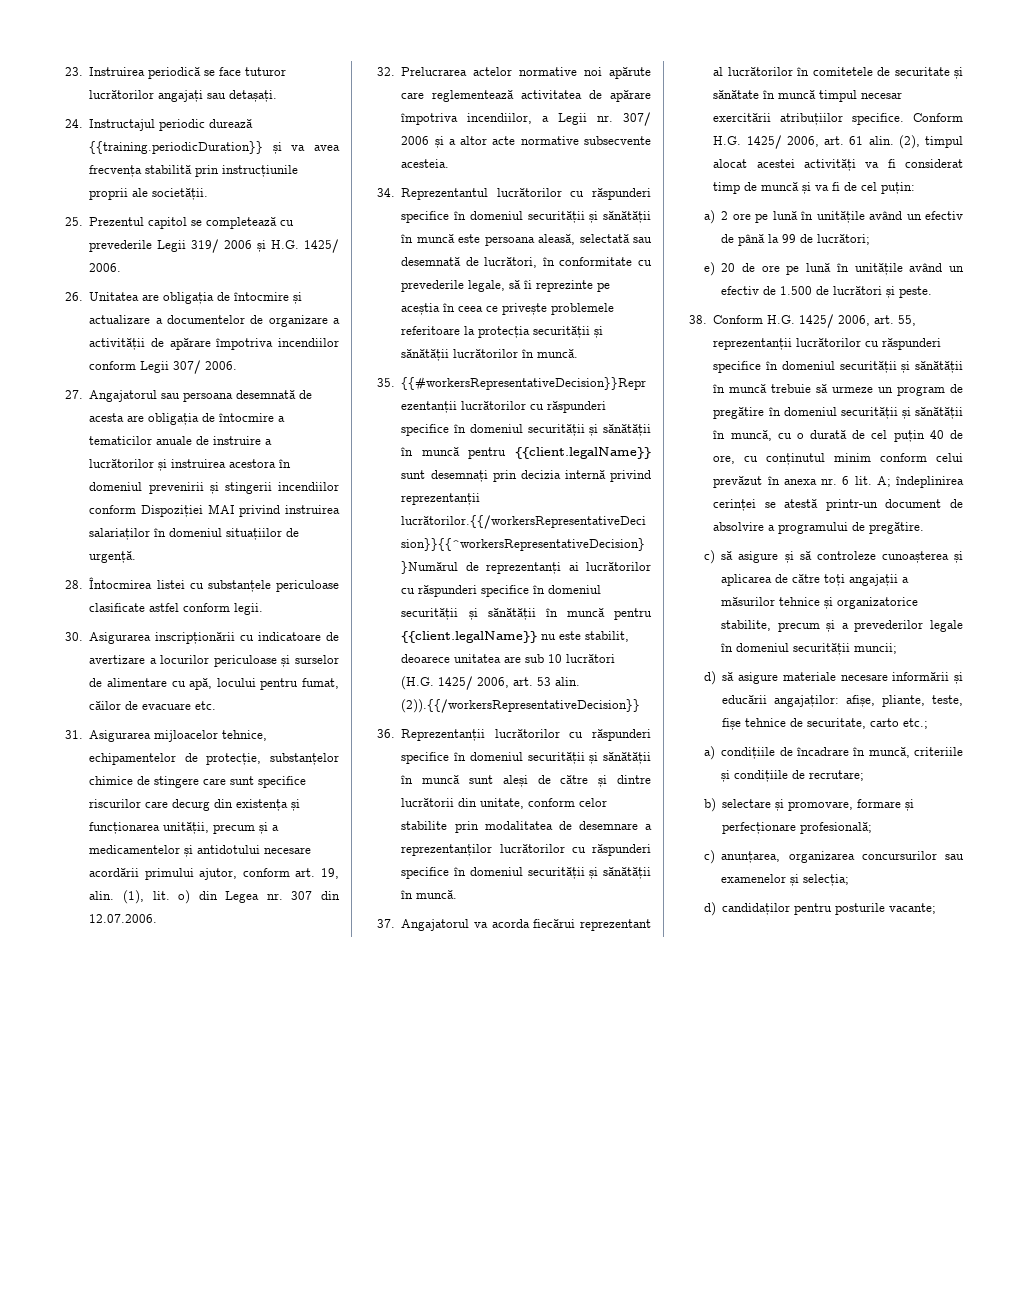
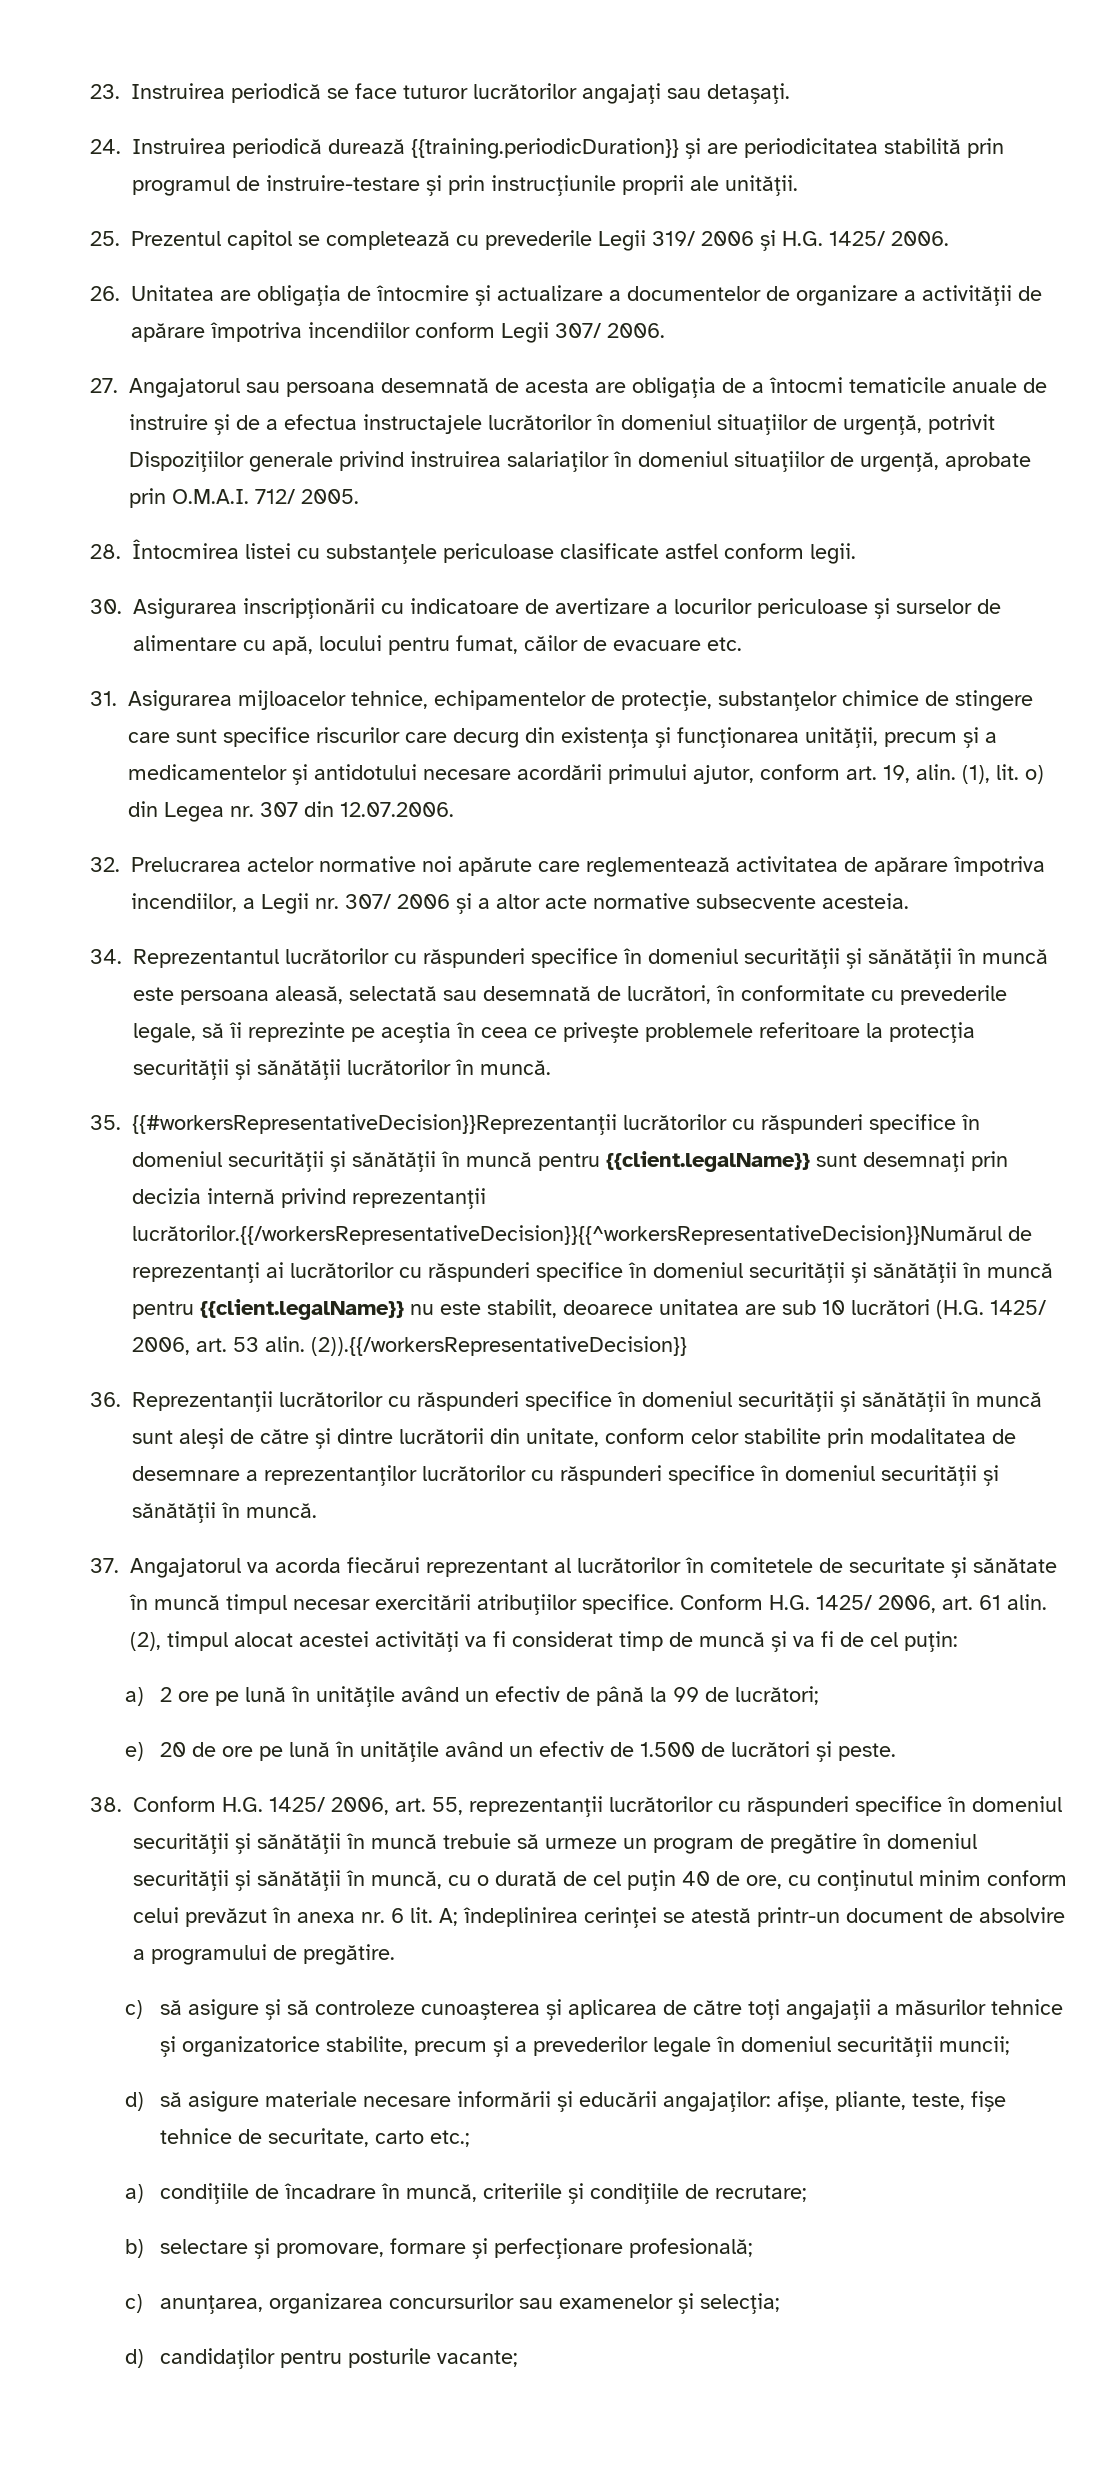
[89,119,206,131] Instructajul periodic -> [131,138,322,158] Instruirea periodică
[291,145,340,151] [89,165,193,177] va avea frecvența stabilită -> [706,138,1004,158] [131,175,442,196] are periodicitatea stabilită prin programul de instruire-testare și
[152,188,209,200] societății. -> [724,175,798,196] unității.
[219,413,286,422] [89,436,273,445] [89,459,292,471] [89,482,339,494] [89,504,235,517] întocmire a tematicilor anuale de instruire a lucrătorilor și instruirea acestora în domeniul prevenirii și stingerii incendiilor conform Dispoziției MAI -> [751,377,1047,393] [128,414,995,435] [128,451,333,472] a întocmi tematicile anuale de instruire și de a efectua instructajele lucrătorilor în domeniul situațiilor de urgență, potrivit Dispozițiilor generale
[89,551,137,563] urgență. -> [859,452,1031,472] [128,488,359,508] urgență, aprobate prin O.M.A.I. 712/ 2005.

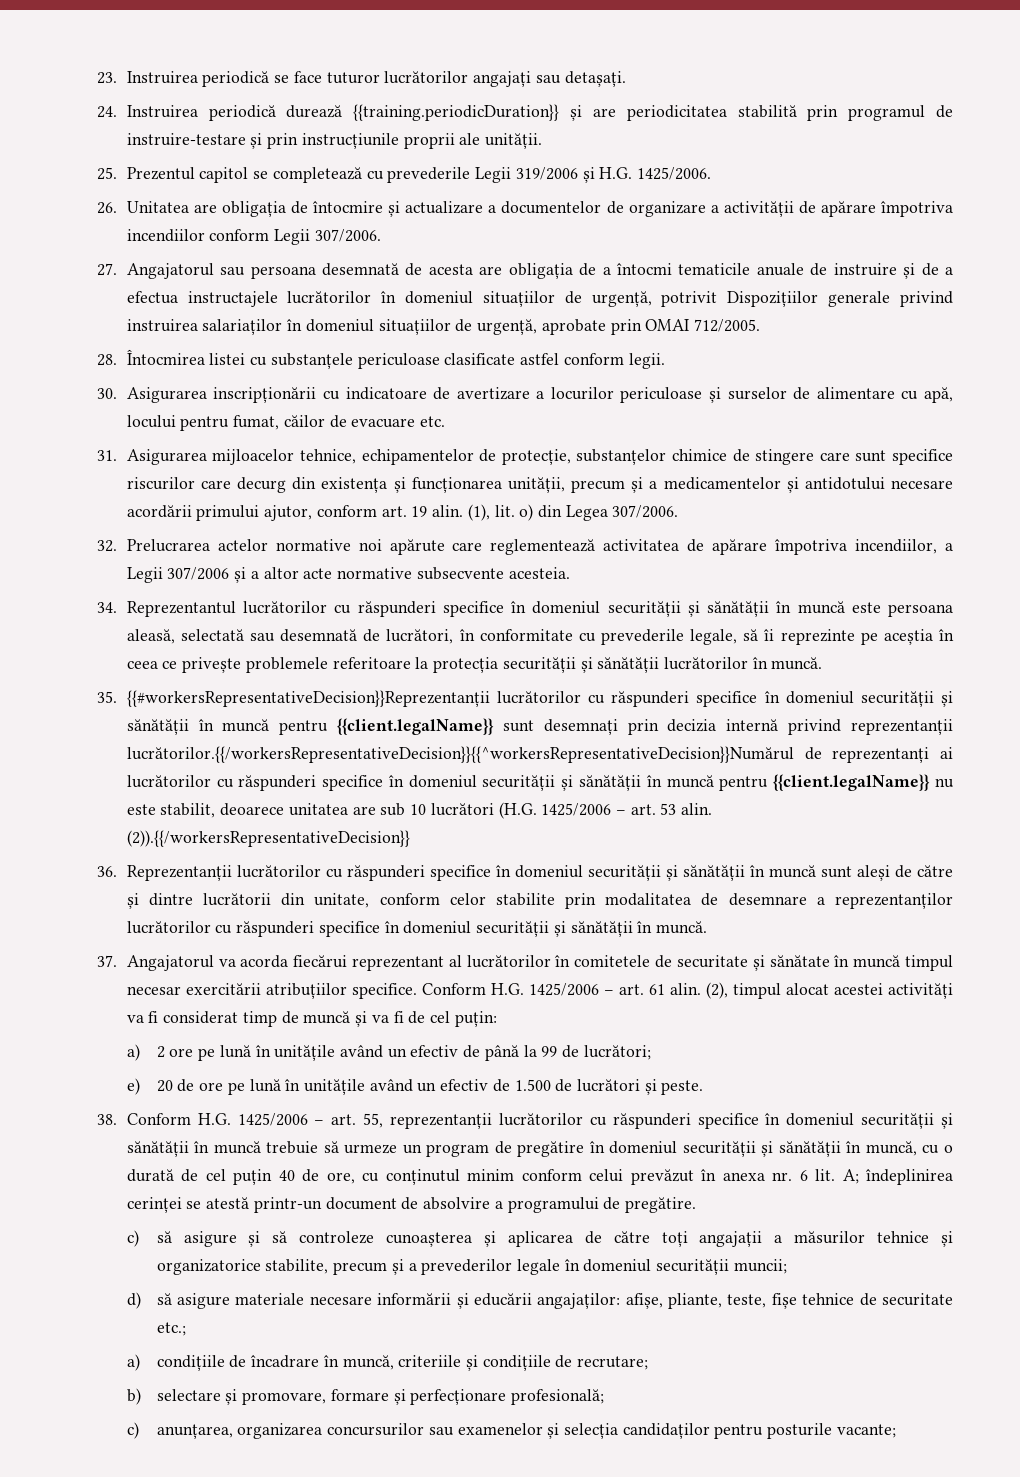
[651,230,949,251] 319/ 2006 și H.G. 1425/ 2006. -> [515,167,711,183] 319/2006 și H.G. 1425/2006.
[554,323,665,338] 307/ 2006. -> [314,229,381,242] 307/2006.
[171,489,359,504] O.M.A.I. 712/ 2005. -> [645,319,760,332] OMAI 712/2005.
[882,765,910,783] 19, -> [411,506,428,517] 19
[229,801,454,817] nr. 307 din 12.07.2006. -> [612,505,679,518] 307/2006.
[314,894,450,909] nr. 307/ 2006 -> [167,567,230,580] 307/2006
[989,1300,1046,1315] [131,1337,190,1355] 1425/ 2006, -> [541,803,626,816] 1425/2006 –
[815,1595,936,1613] 1425/ 2006, -> [528,983,614,996] 1425/2006 –
[268,1797,389,1815] 1425/ 2006, -> [237,1113,325,1126] 1425/2006 –
[267,2128,424,2147] securitate, carto -> [882,1293,954,1306] securitate
[699,2293,780,2314] [124,2349,144,2368] selecția; // d) -> [563,1423,618,1439] selecția

